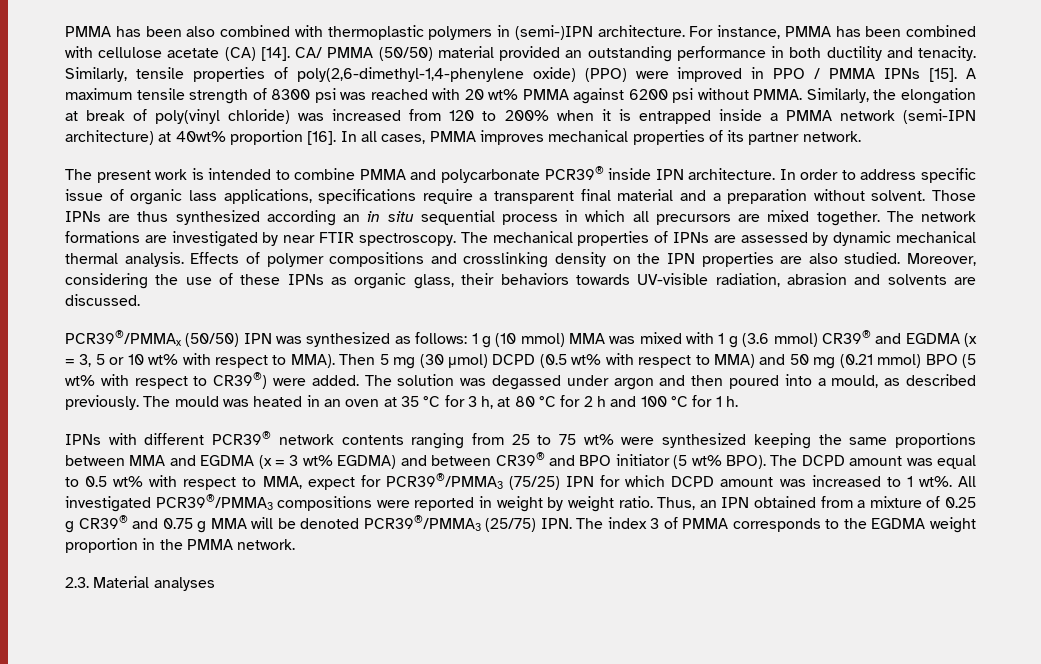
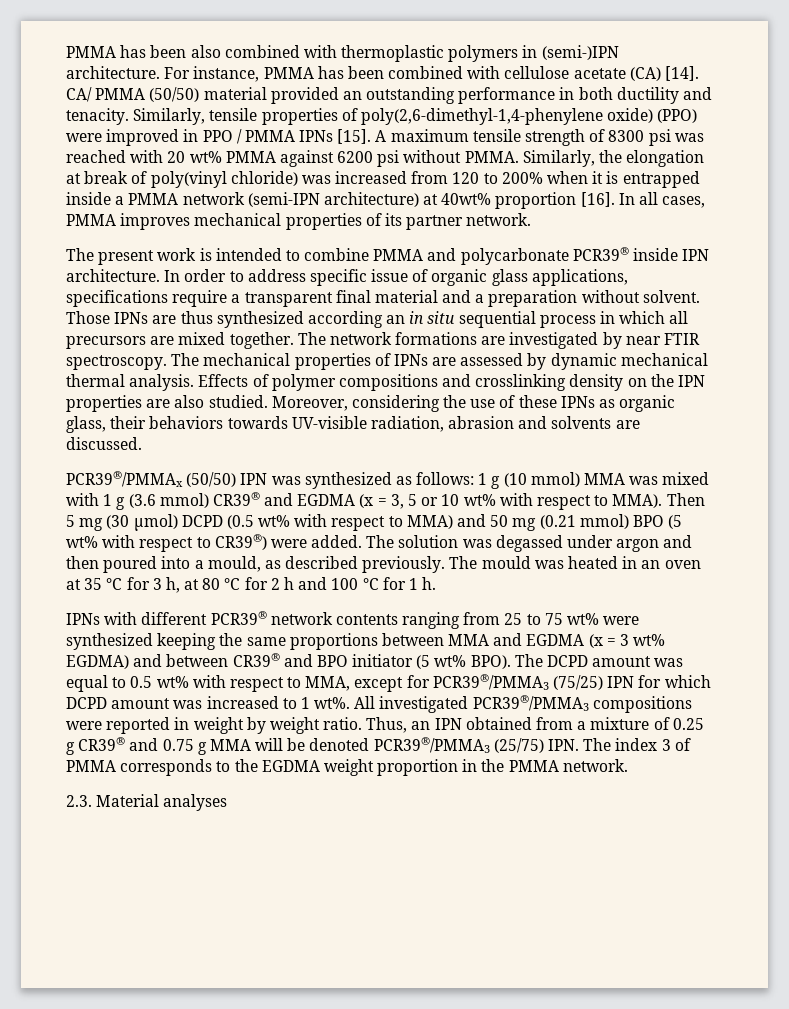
[188,190,217,201] lass -> [491,269,528,286] glass
[307,477,355,490] expect -> [354,677,404,692] except

